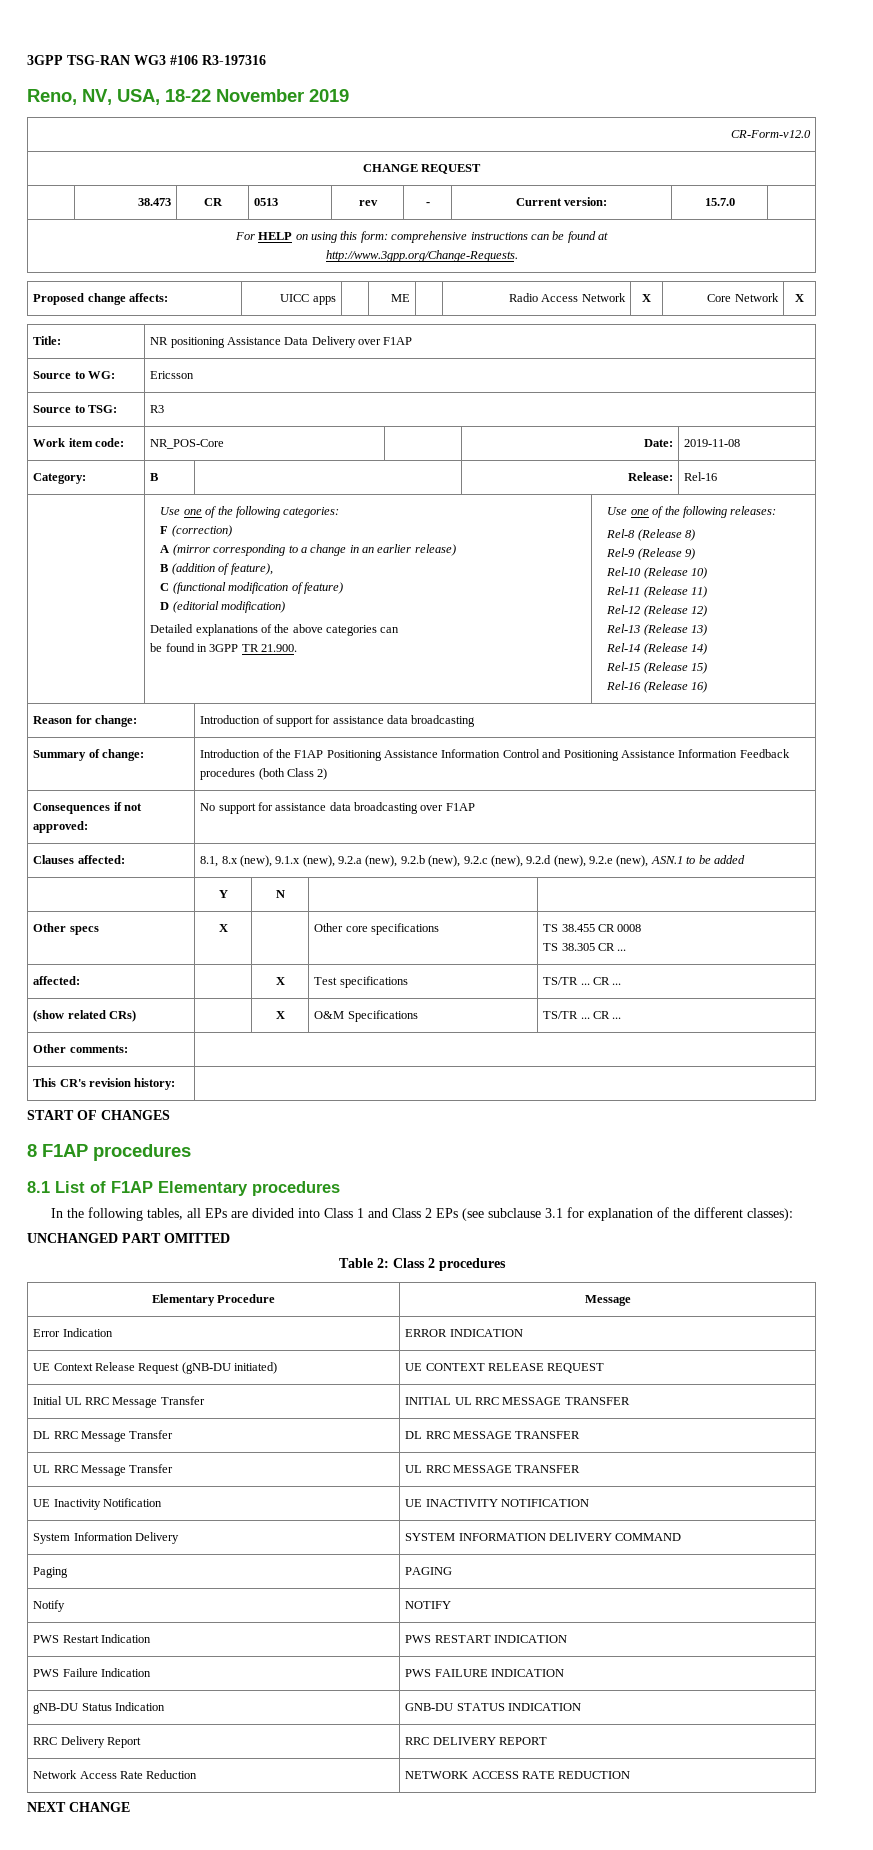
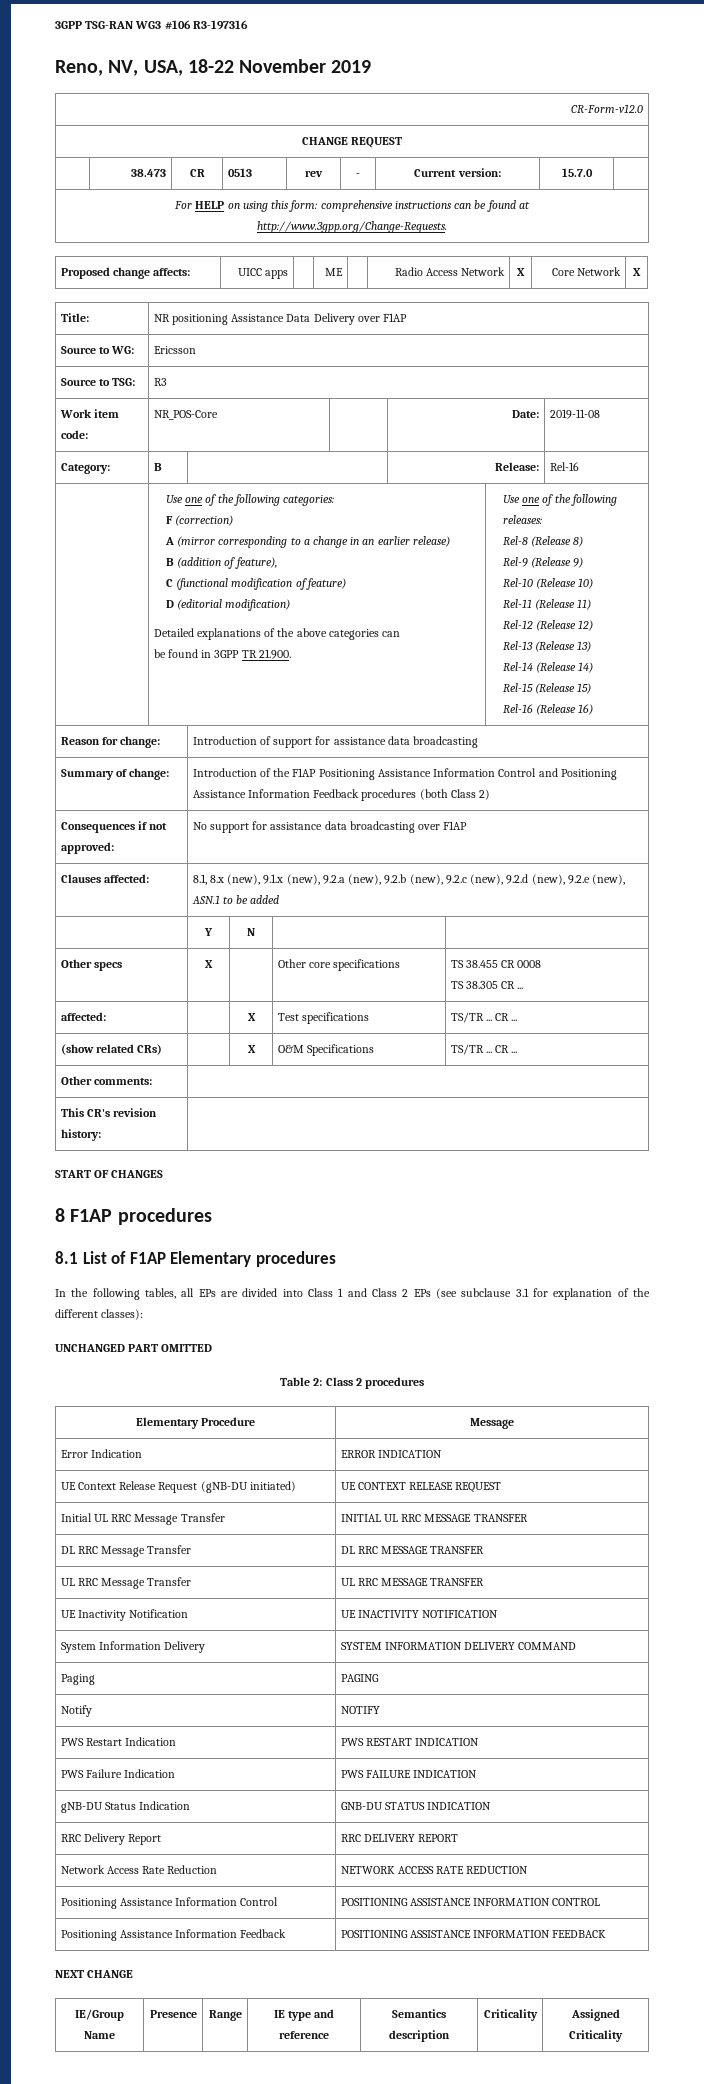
[27,1802,130,1812] // NEXT CHANGE -> [60,1897,279,1909] [340,1898,601,1906] [60,1929,287,1941] [340,1930,607,1938] [55,1970,134,1978] [75,2009,124,2021] [84,2031,115,2039] [149,2010,197,2018] [208,2010,242,2021] [273,2009,335,2021] [279,2031,329,2039] [392,2009,446,2018] [389,2030,450,2042] [483,2009,538,2021] [570,2009,620,2021] [569,2030,623,2042] // Positioning Assistance Information Control | POSITIONING ASSISTANCE INFORMATION CONTROL // Positioning Assistance Information Feedback | POSITIONING ASSISTANCE INFORMATION FEEDBACK // NEXT CHANGE // IE/Group Name | Presence | Range | IE type and reference | Semantics description | Criticality | Assigned Criticality

